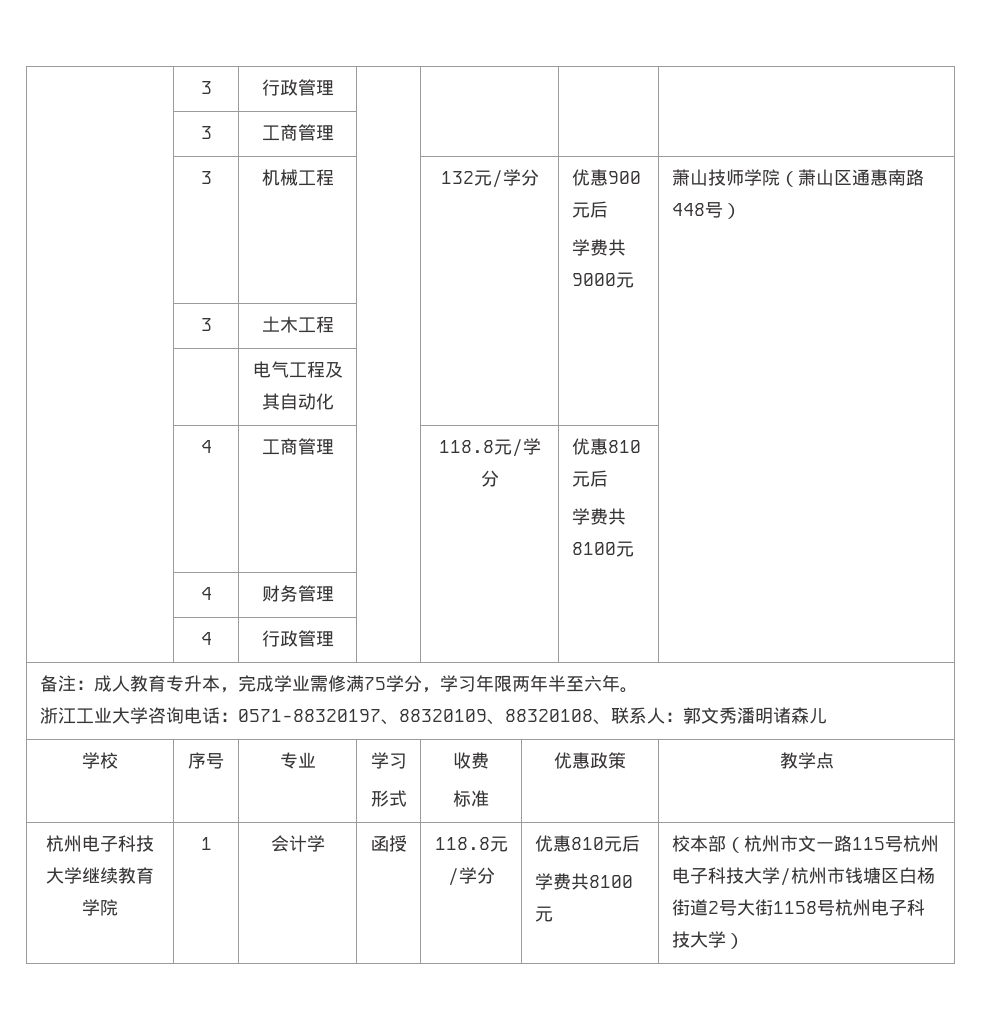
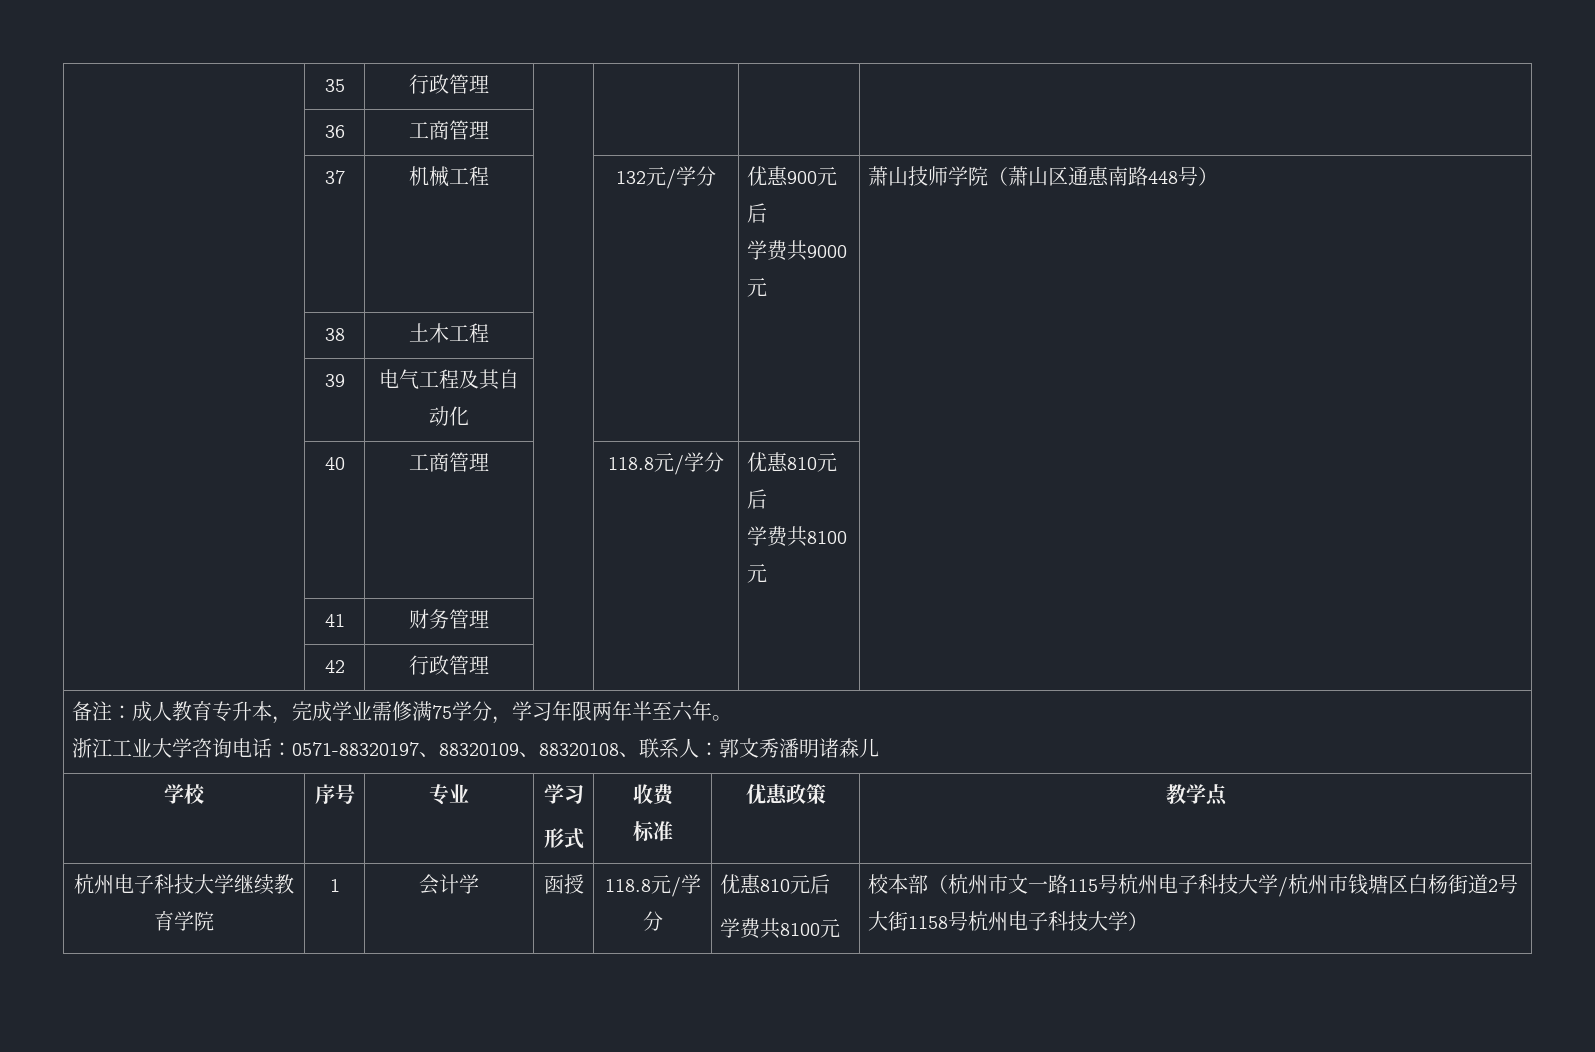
[200,81,212,94] | 3 -> [324,79,345,92] | 35
[200,126,212,139] 3 -> [324,125,345,138] 36
[200,171,212,184] 3 -> [324,170,345,184] 37
[200,318,212,331] 3 -> [324,328,345,341] 38
(334, 324) none -> [324,374,345,387] 39
[200,440,212,453] 4 -> [324,457,345,470] 40
[200,587,212,600] 4 -> [324,614,345,627] 41
[200,632,212,645] 4 -> [324,660,345,673] 42

